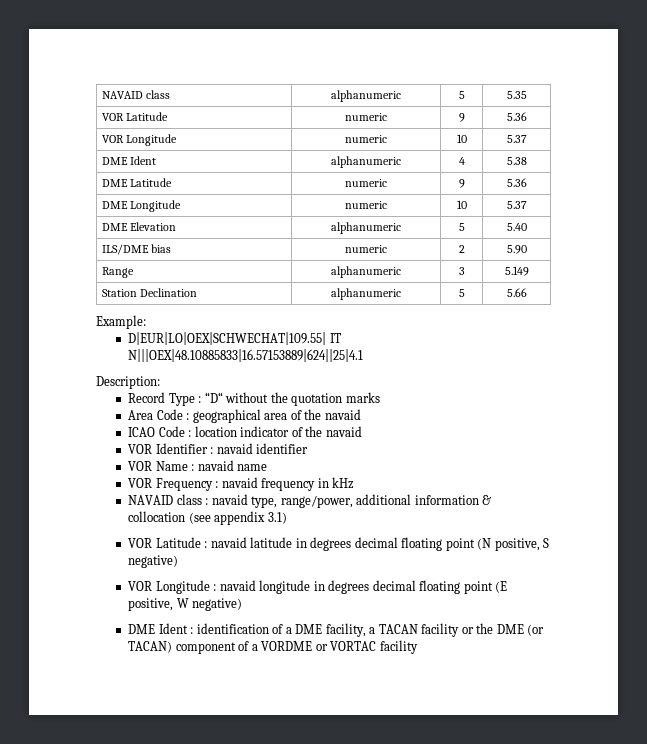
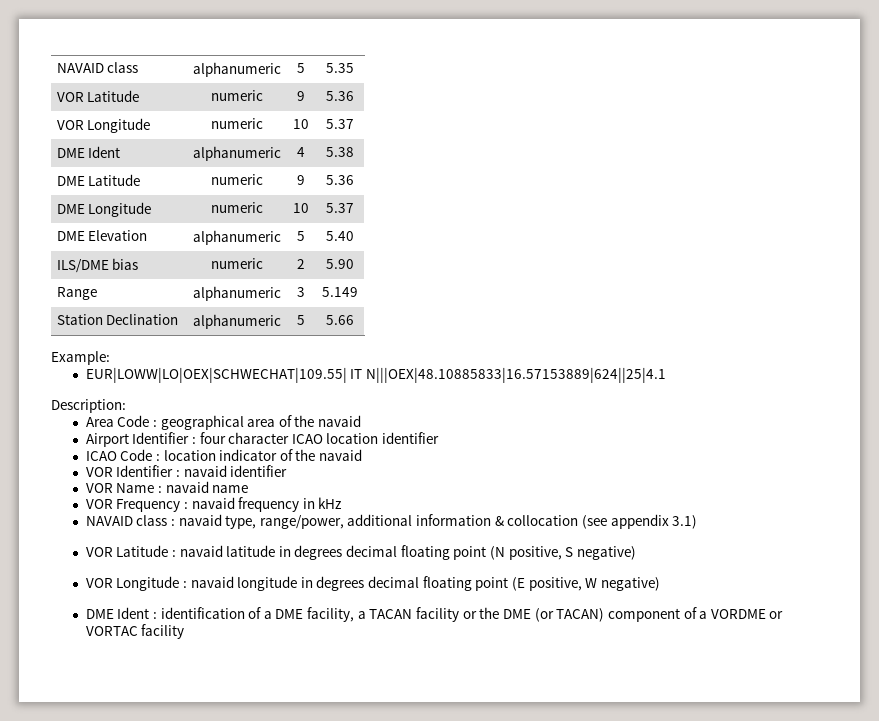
[128,332,327,345] D|EUR|LO|OEX|SCHWECHAT|109.55| -> [85,367,347,383] EUR|LOWW|LO|OEX|SCHWECHAT|109.55|
[128,392,380,406] // Record Type : “D“ without the quotation marks -> (126, 406) none
(361, 414) none -> [85,432,440,447] // Airport Identifier : four character ICAO location identifier

